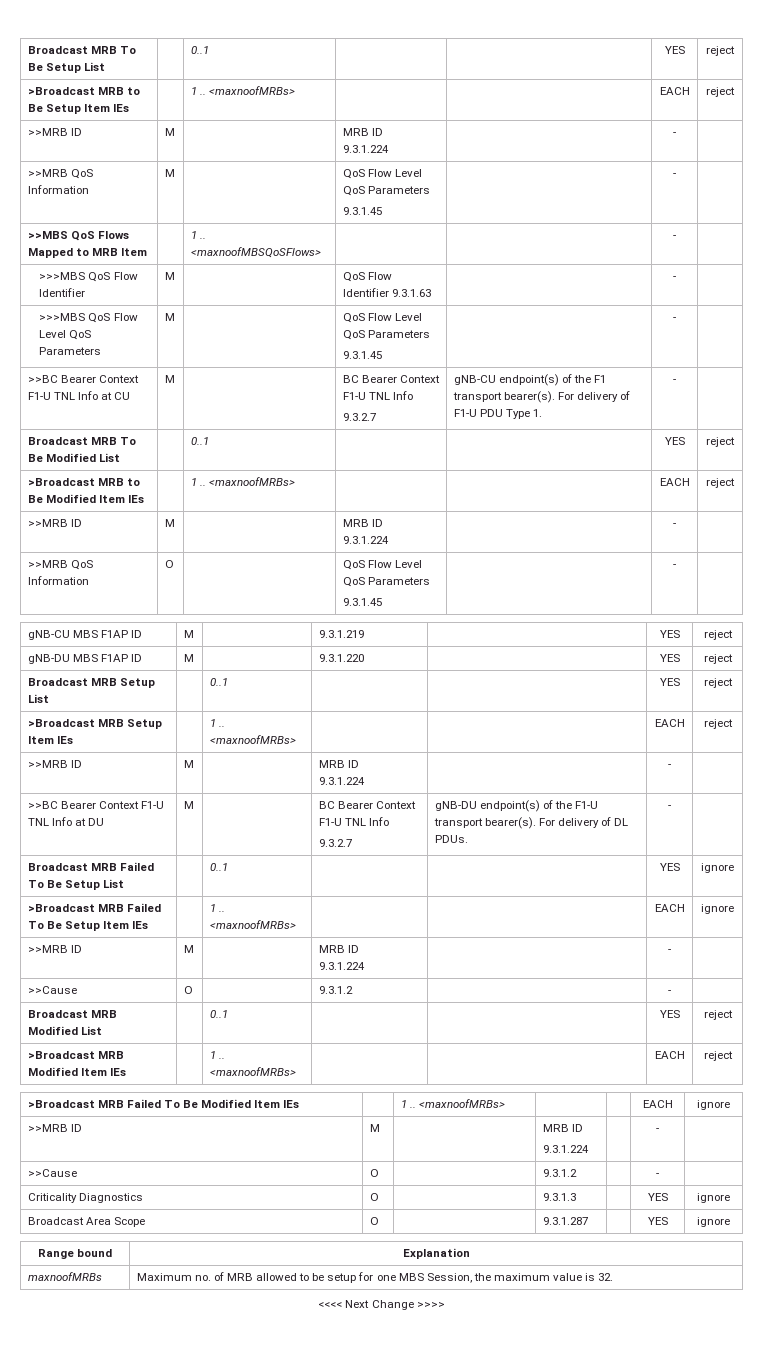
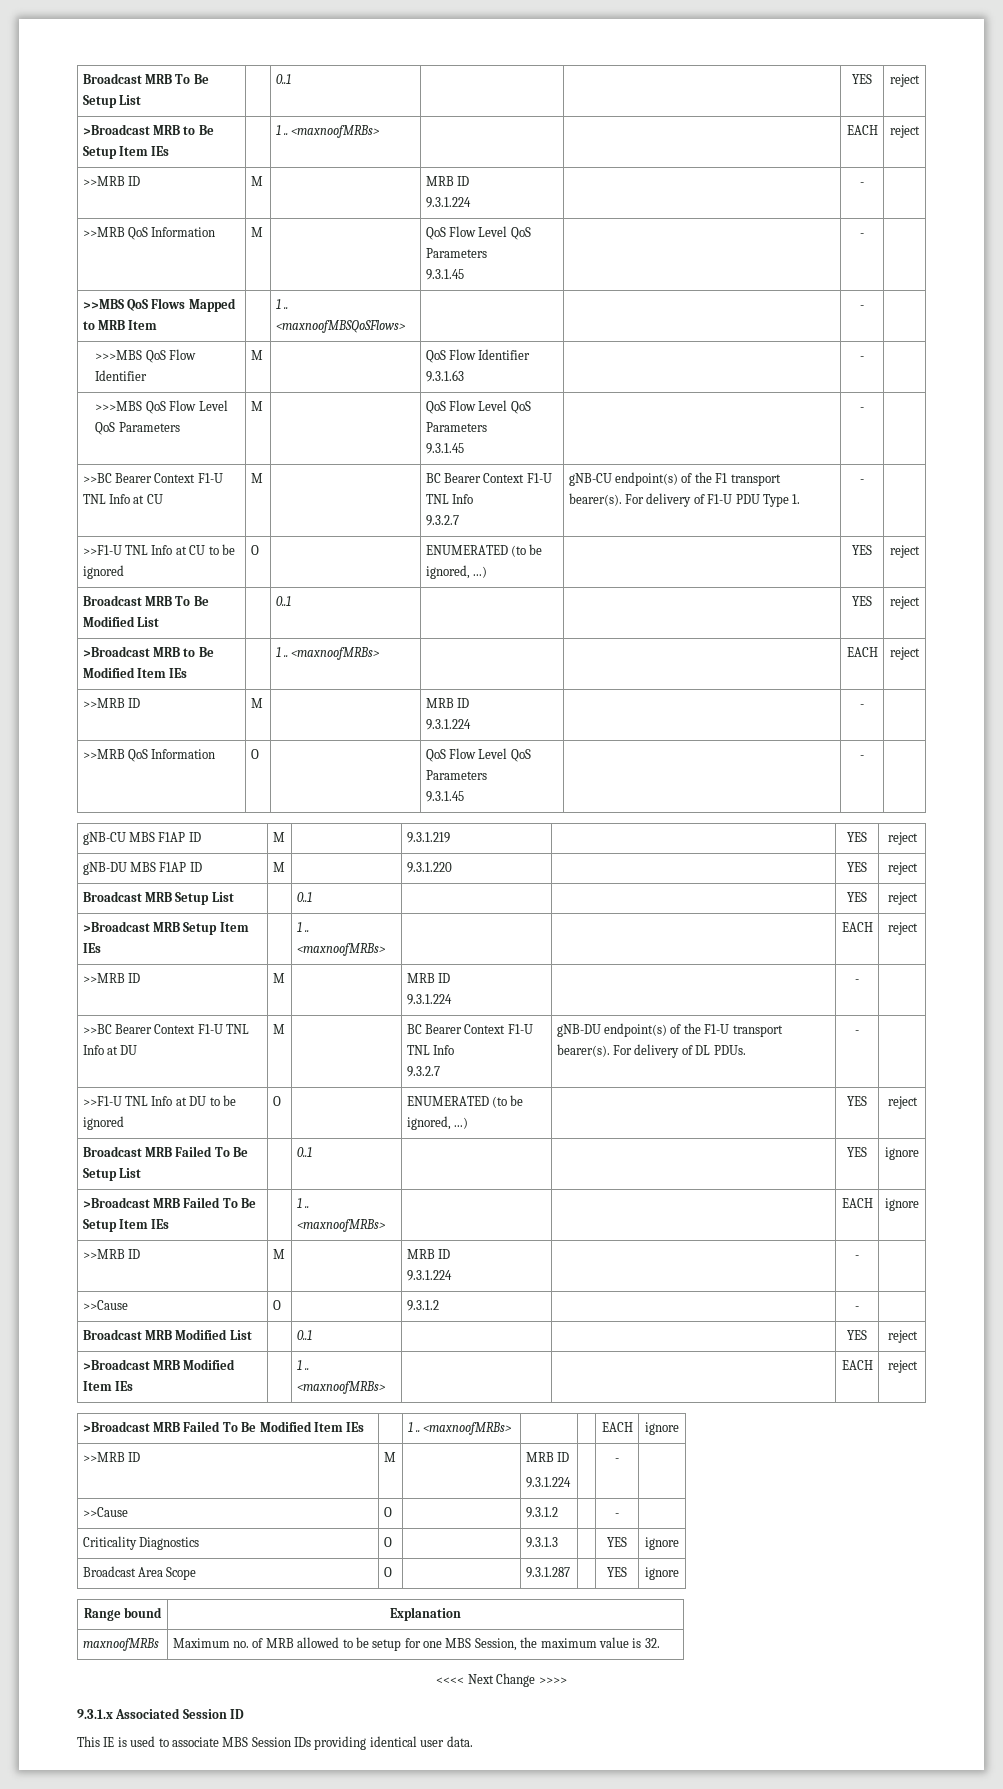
(676, 381) none -> [82,544,235,555] [82,565,124,579] [250,545,259,555] [425,544,543,557] [425,565,488,579] [852,545,872,555] [890,545,920,558] // >>F1-U TNL Info at CU to be ignored | O | | ENUMERATED (to be ignored, ...) | | YES | reject
(671, 807) none -> [82,1095,236,1106] [82,1116,124,1130] [272,1096,281,1106] [406,1095,524,1108] [406,1116,469,1130] [847,1096,867,1106] [887,1096,918,1109] // >>F1-U TNL Info at DU to be ignored | O | | ENUMERATED (to be ignored, ...) | | YES | reject
(445, 1305) none -> [77,1708,245,1719] [77,1736,473,1750] // 9.3.1.x Associated Session ID // This IE is used to associate MBS Session IDs providing identical user data.

